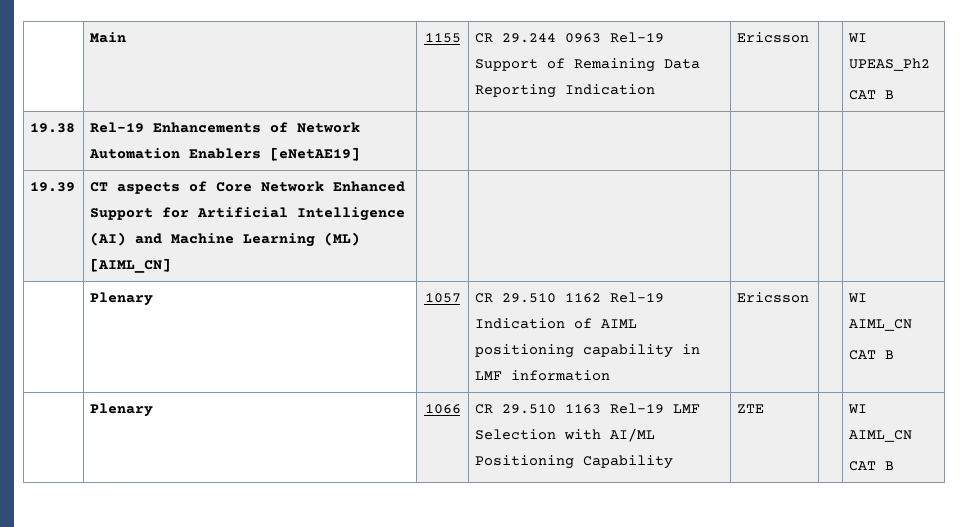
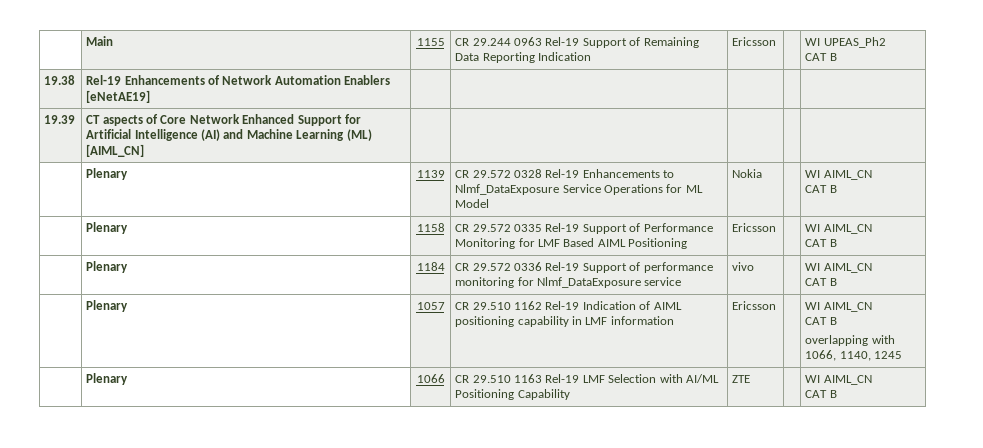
(172, 265) none -> [86,168,129,180] [416,170,445,178] [455,169,675,178] [455,184,703,195] [455,199,490,208] [732,169,763,178] [805,170,872,180] [805,185,837,193] [86,222,129,234] [416,223,445,232] [455,223,713,234] [455,238,688,249] [732,223,777,232] [805,224,872,234] [805,239,837,247] [86,261,129,273] [416,262,445,271] [455,262,713,273] [455,277,682,288] [732,262,755,271] [805,263,872,273] [805,278,837,286] // | Plenary | 1139 | CR 29.572 0328 Rel-19 Enhancements to Nlmf_DataExposure Service Operations for ML Model | Nokia | | WI AIML_CN // CAT B // | Plenary | 1158 | CR 29.572 0335 Rel-19 Support of Performance Monitoring for LMF Based AIML Positioning | Ericsson | | WI AIML_CN // CAT B // | Plenary | 1184 | CR 29.572 0336 Rel-19 Support of performance monitoring for Nlmf_DataExposure service | vivo | | WI AIML_CN // CAT B
(895, 354) none -> [805,335,895,346] [805,350,903,361] // overlapping with 1066, 1140, 1245

